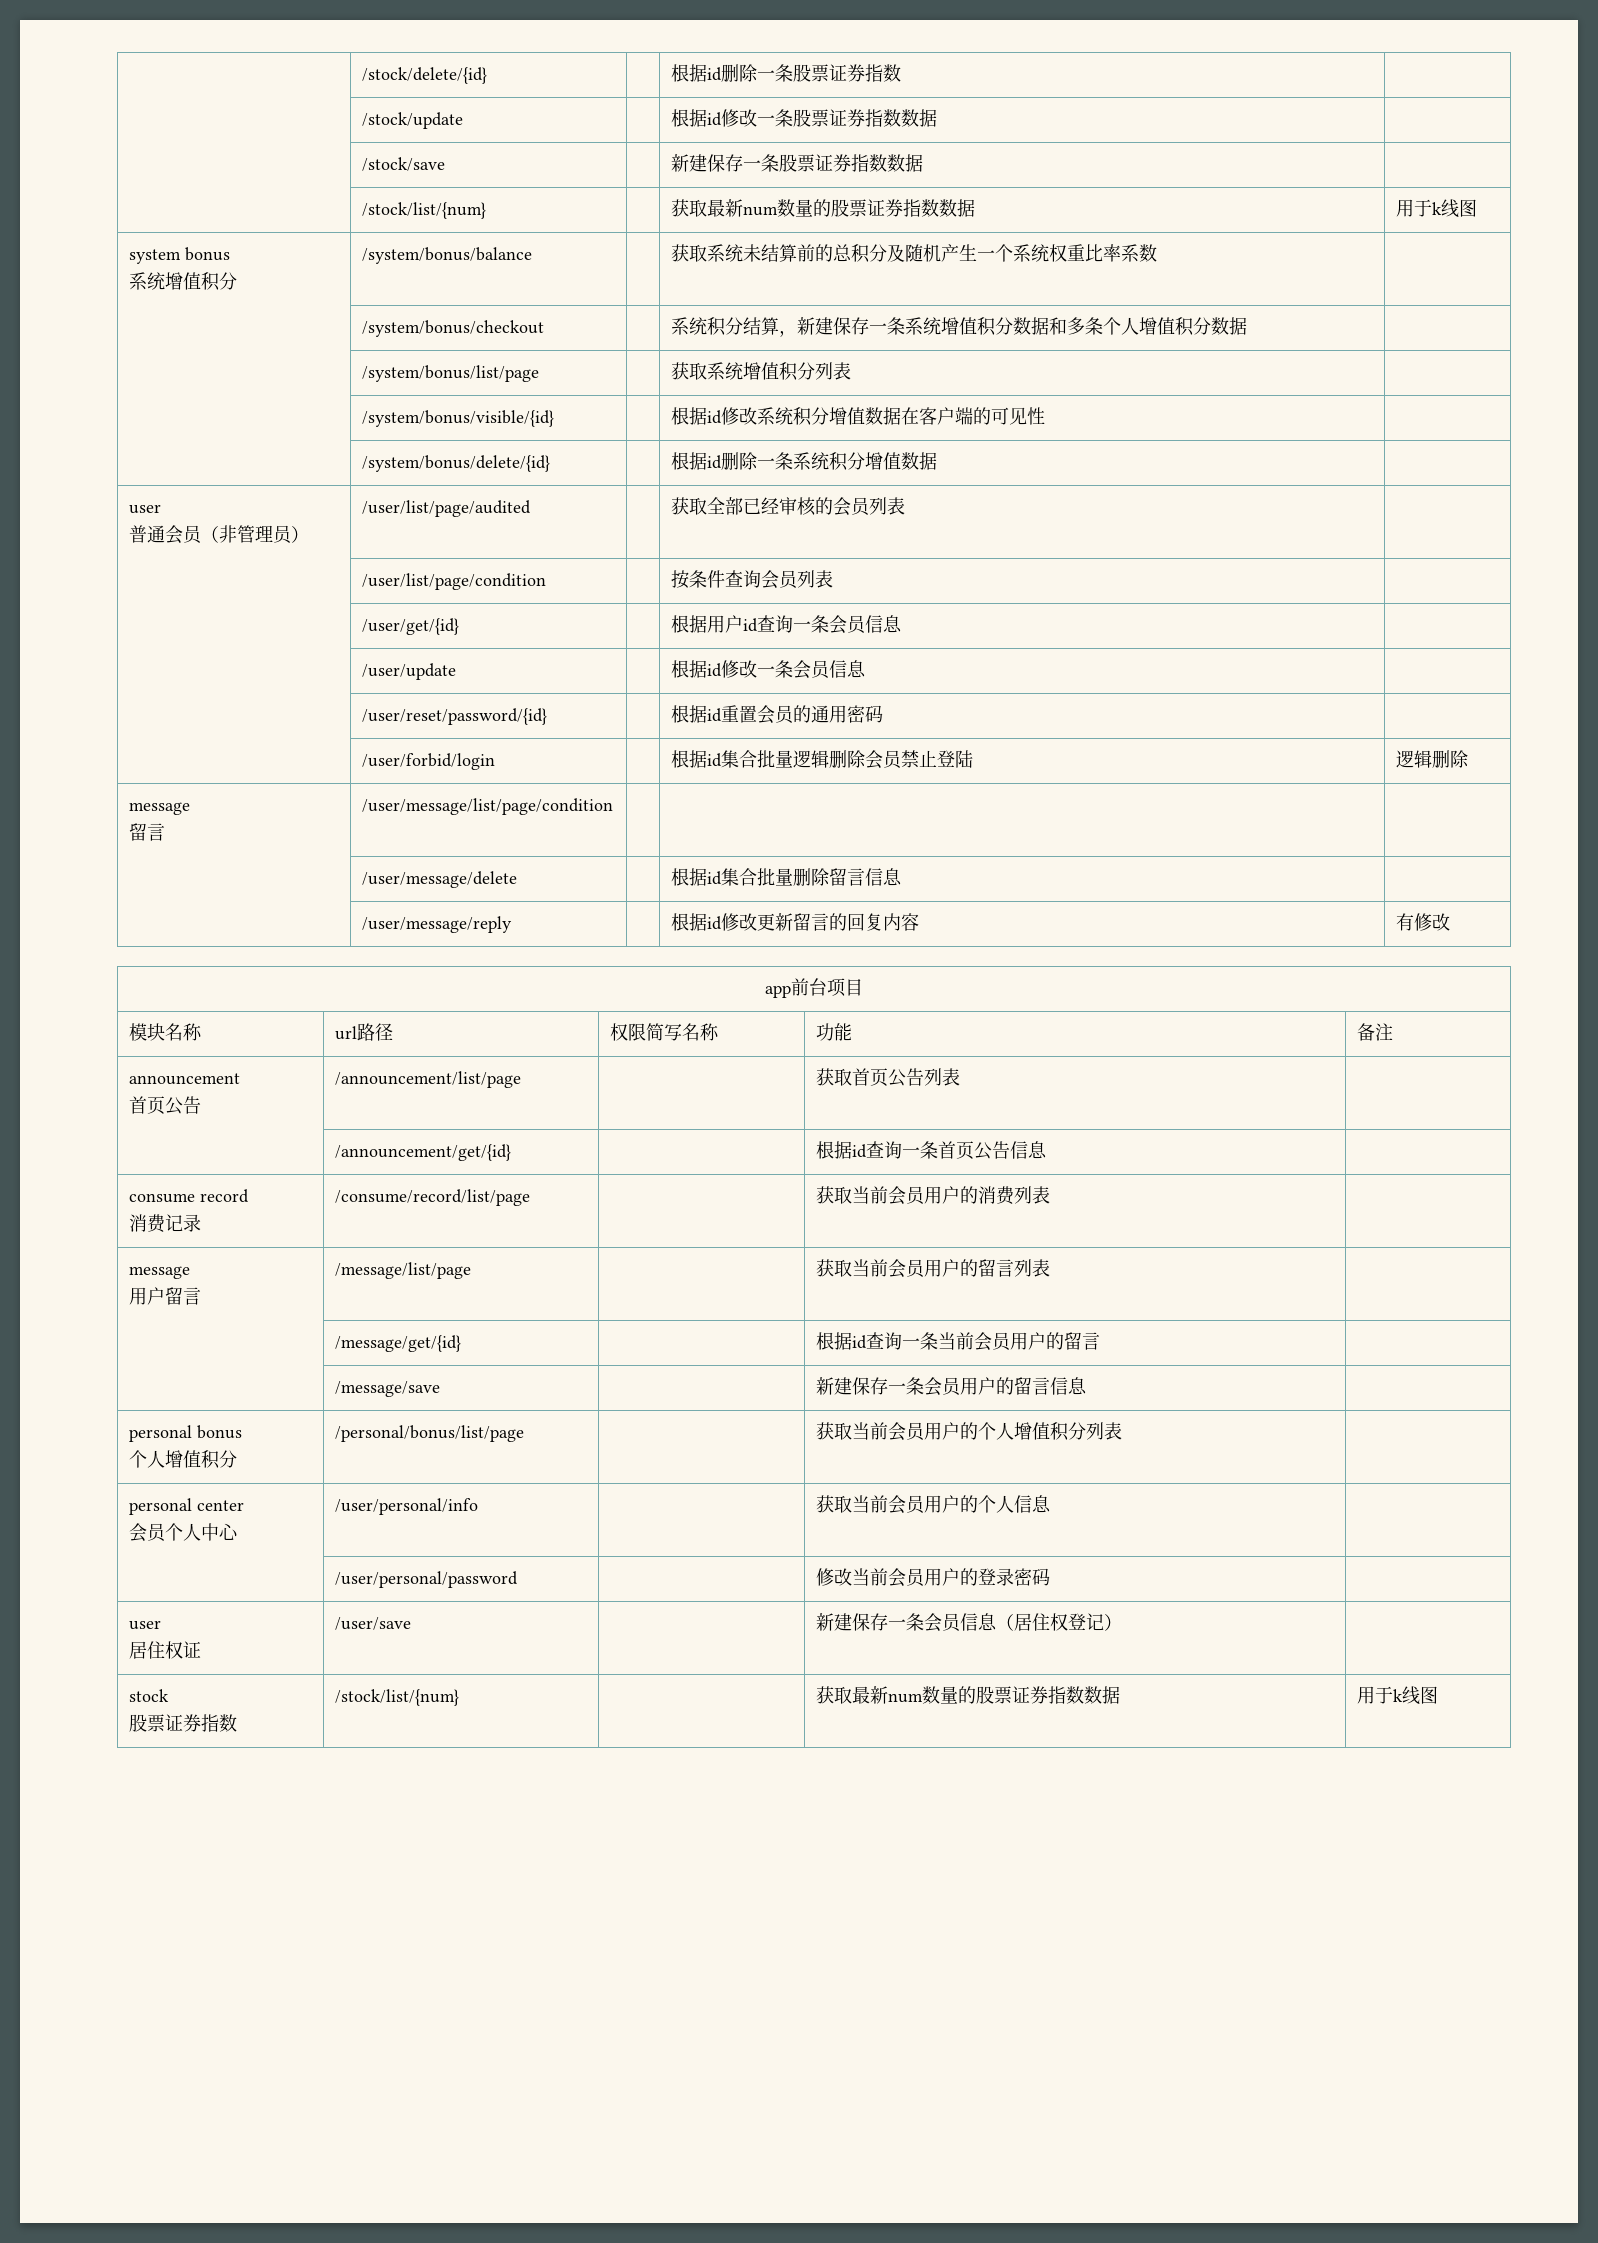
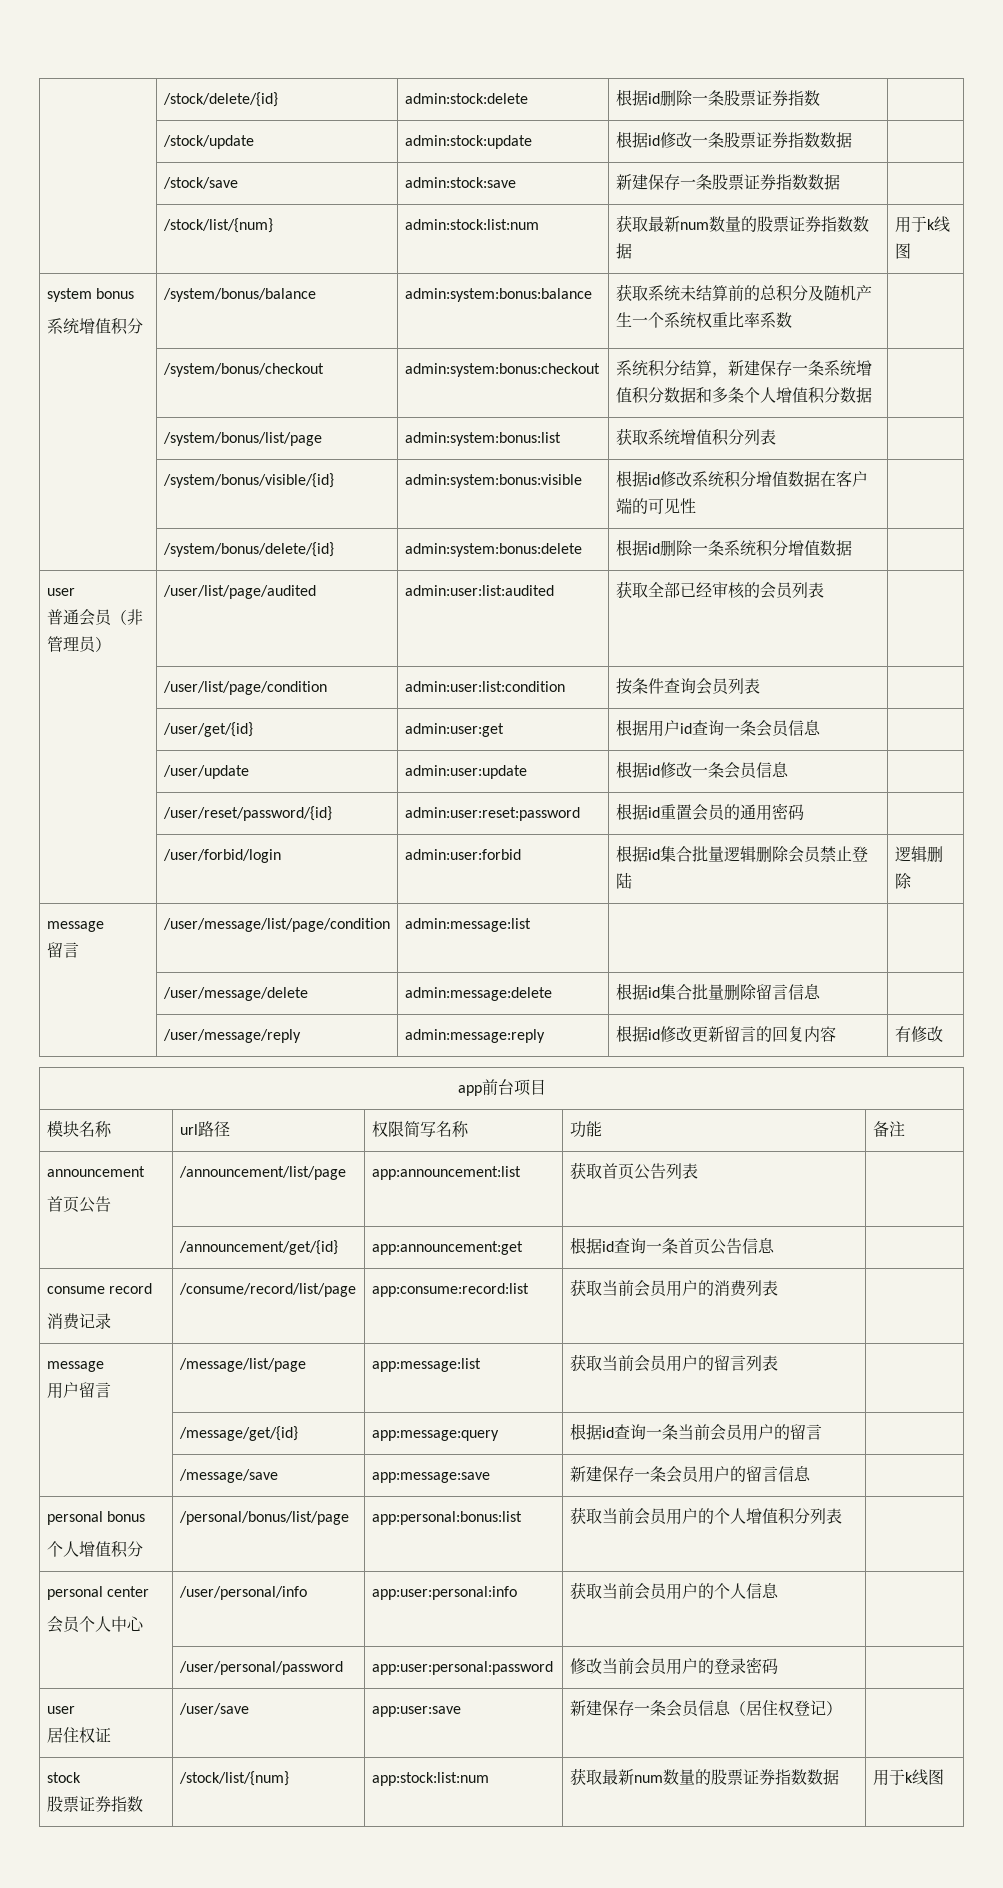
(487, 75) none -> [404,93,528,104] admin:stock:delete
(463, 120) none -> [404,135,532,149] admin:stock:update
(445, 164) none -> [404,177,516,188] admin:stock:save
(486, 210) none -> [404,219,539,230] admin:stock:list:num
(532, 255) none -> [404,288,592,302] admin:system:bonus:balance
(544, 328) none -> [404,363,600,377] admin:system:bonus:checkout
(539, 373) none -> [404,432,561,446] admin:system:bonus:list
(554, 418) none -> [404,474,582,488] admin:system:bonus:visible
(550, 463) none -> [404,543,582,557] admin:system:bonus:delete
(531, 508) none -> [404,585,554,596] admin:user:list:audited
(546, 581) none -> [404,681,565,692] admin:user:list:condition
(459, 626) none -> [404,723,504,737] admin:user:get
(456, 671) none -> [404,765,527,779] admin:user:update
(547, 716) none -> [404,807,580,821] admin:user:reset:password
(495, 761) none -> [404,849,521,860] admin:user:forbid
(613, 806) none -> [404,918,531,932] admin:message:list
(517, 879) none -> [404,987,552,1001] admin:message:delete
(512, 924) none -> [404,1029,545,1043] admin:message:reply
(521, 1079) none -> [371,1166,521,1180] app:announcement:list
(511, 1152) none -> [371,1241,523,1255] app:announcement:get
(530, 1197) none -> [371,1283,529,1297] app:consume:record:list
(471, 1270) none -> [371,1358,481,1372] app:message:list
(461, 1343) none -> [371,1430,499,1441] app:message:query
(440, 1389) none -> [371,1472,490,1483] app:message:save
(524, 1433) none -> [371,1511,522,1525] app:personal:bonus:list
(478, 1506) none -> [371,1586,517,1600] app:user:personal:info
(518, 1579) none -> [371,1661,553,1675] app:user:personal:password
(411, 1623) none -> [371,1706,461,1717] app:user:save
(459, 1697) none -> [371,1772,489,1786] app:stock:list:num

